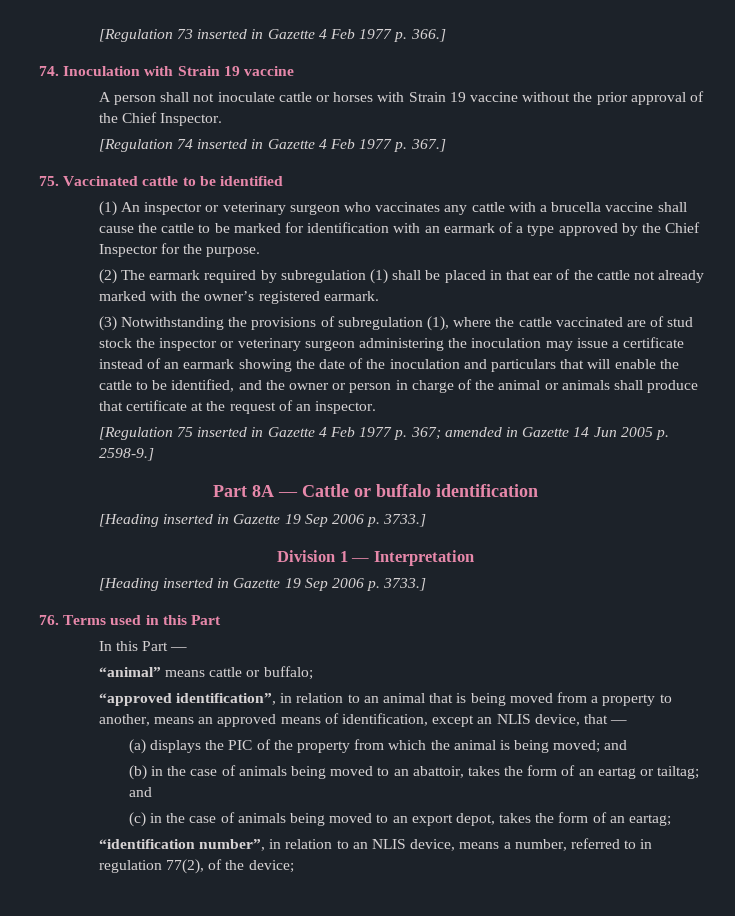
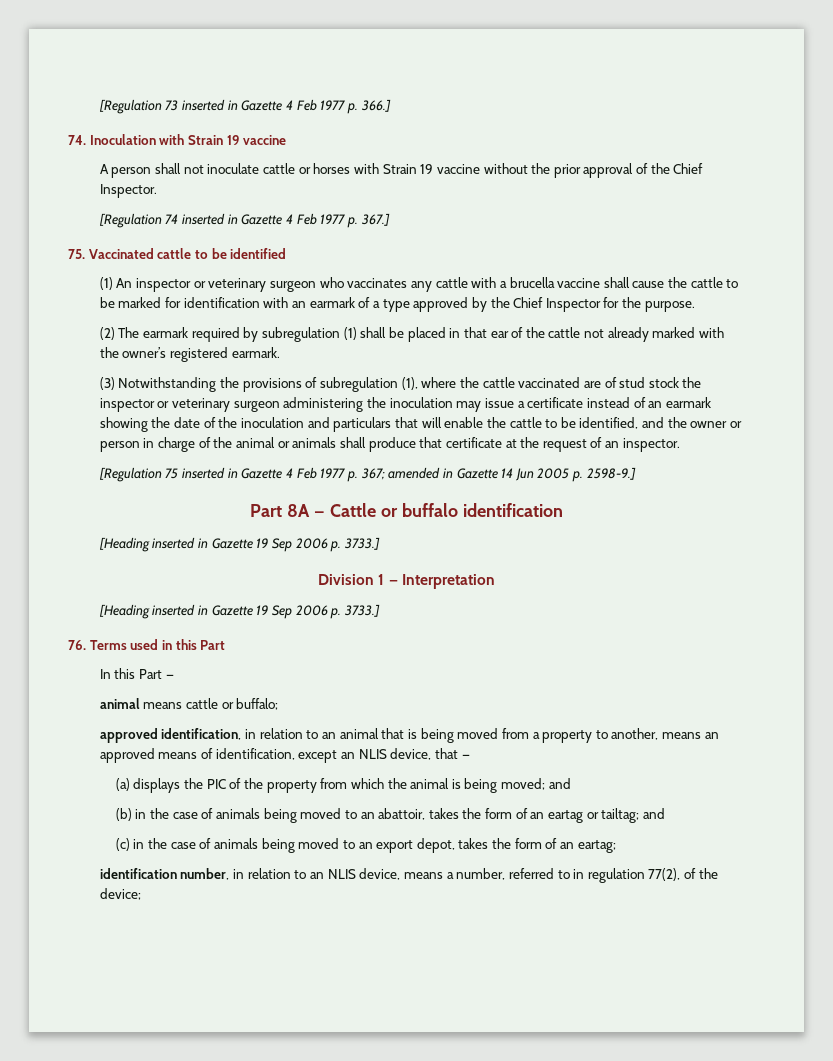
[98,667,161,677] “animal” -> [99,698,140,709] animal
[98,693,277,706] “approved identification”, -> [99,728,242,743] approved identification,
[98,839,266,851] “identification number”, -> [99,868,230,880] identification number,

